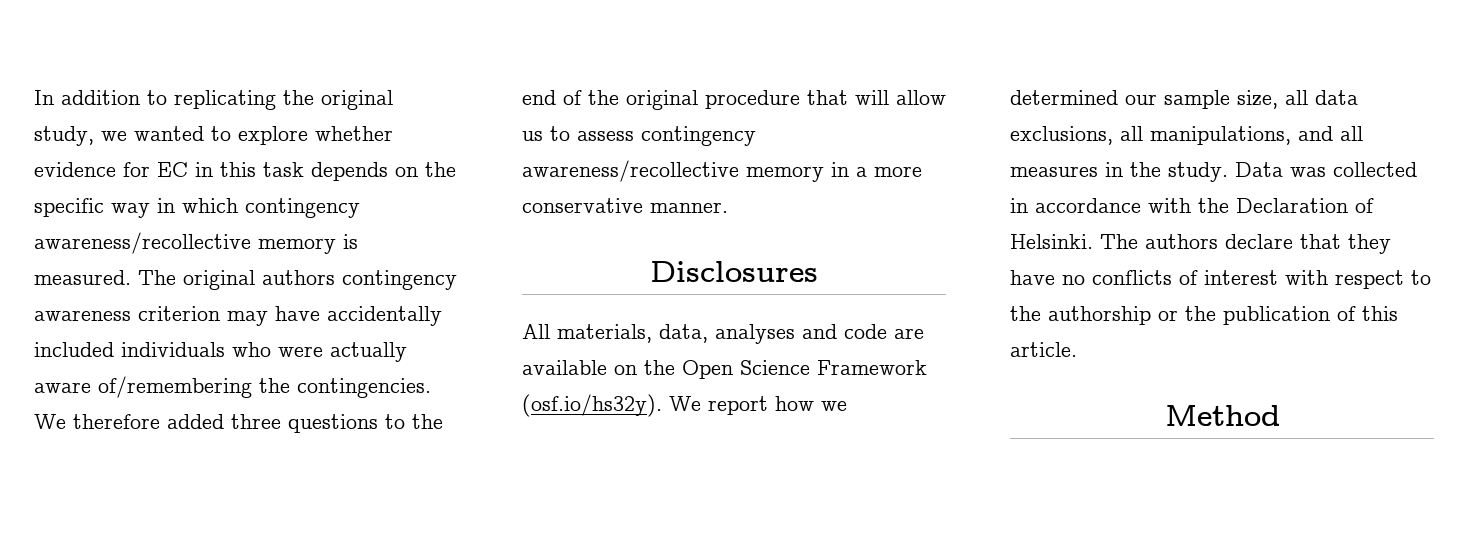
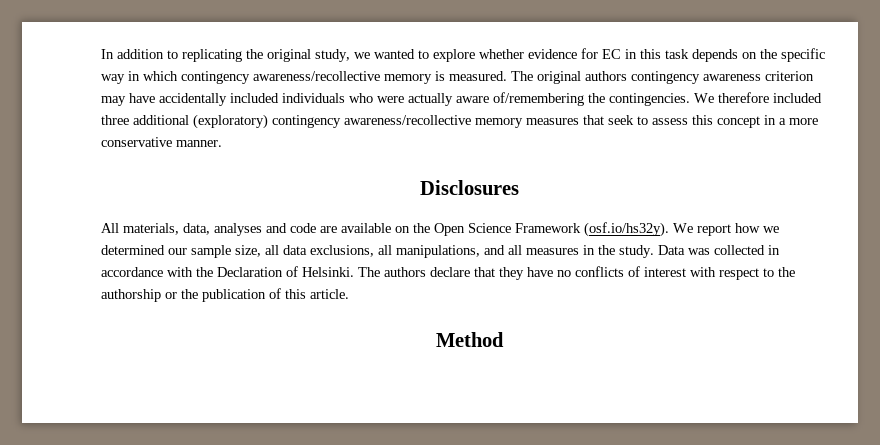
[167,414,443,433] [522,90,946,110] [522,126,756,146] [522,160,824,182] added three questions to the end of the original procedure that will allow us to assess contingency awareness/recollective memory -> [773,93,822,103] [101,114,760,129] included three additional (exploratory) contingency awareness/recollective memory measures that seek to assess this concept

